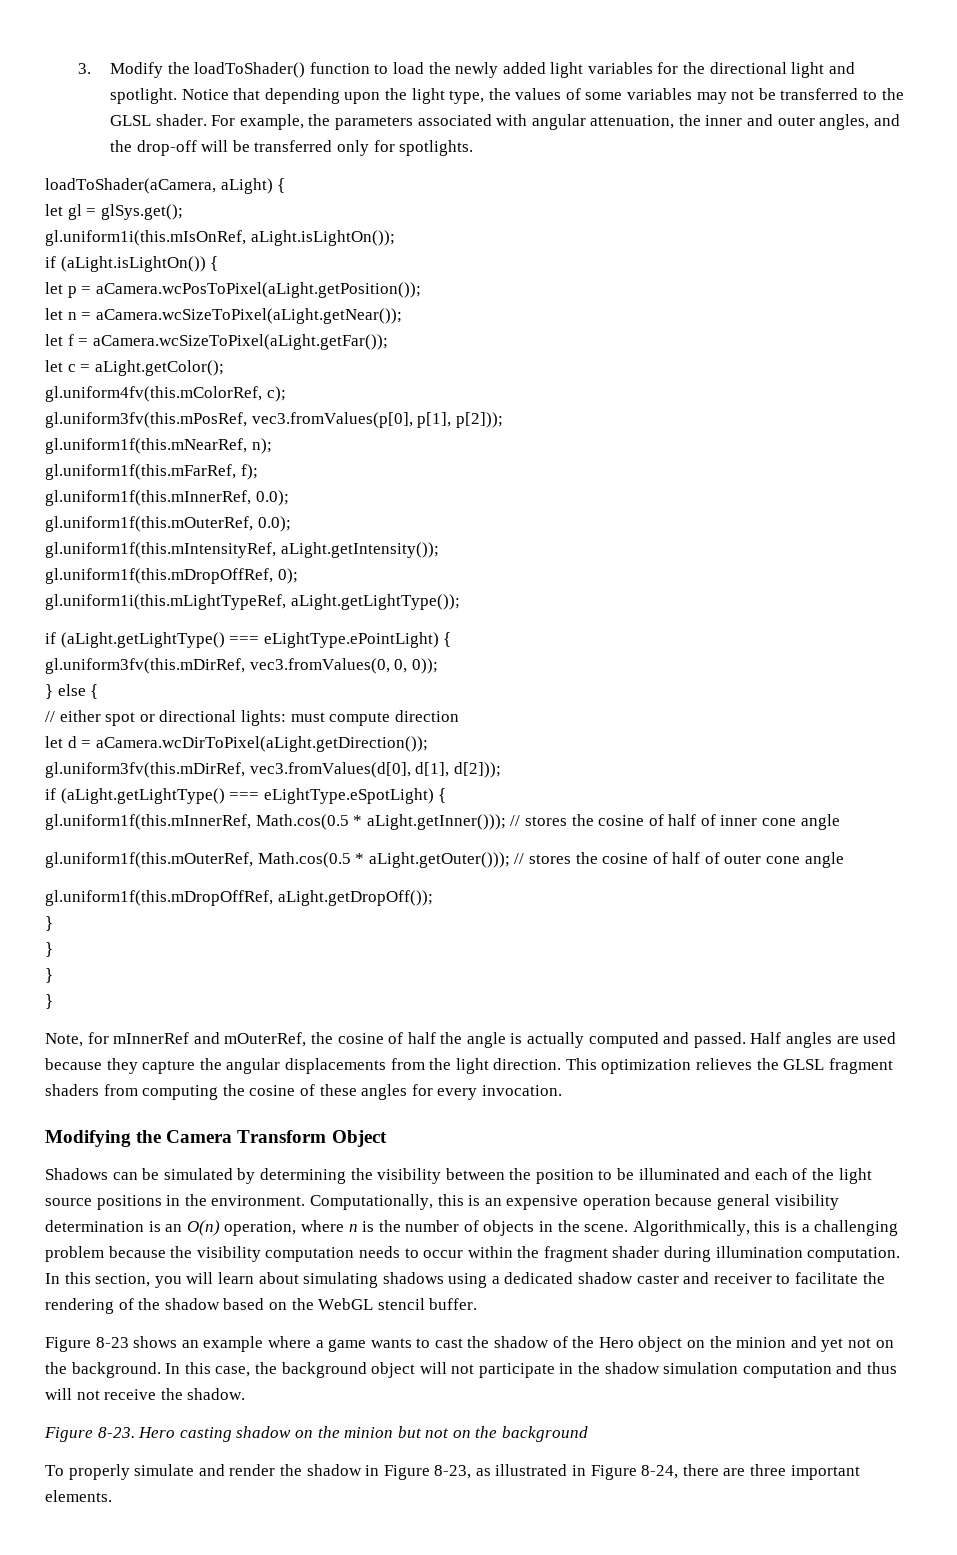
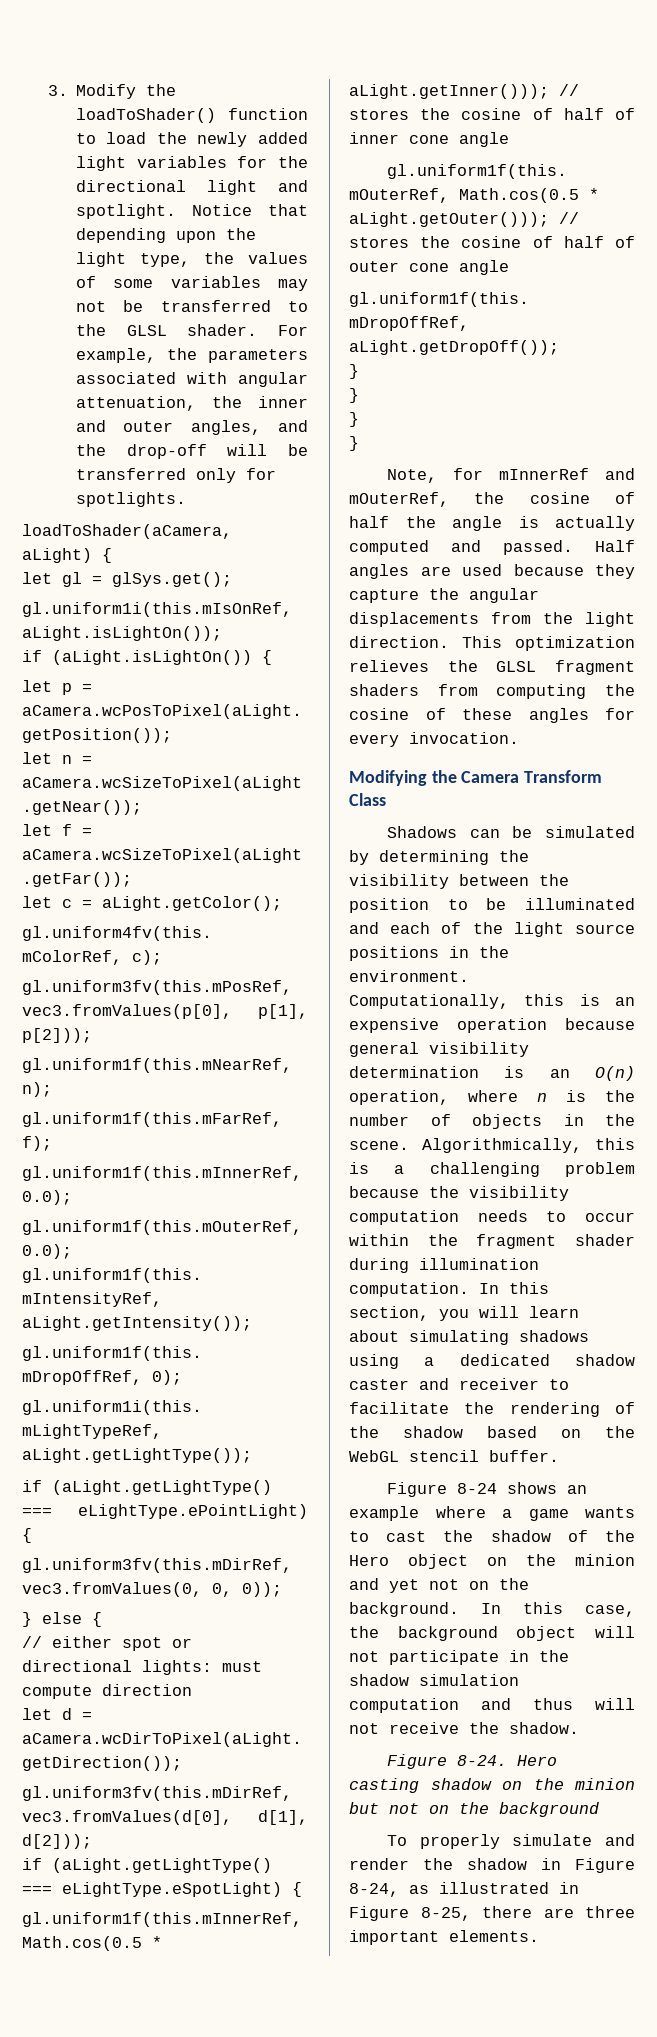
[331,1130,387,1147] Object -> [349,793,386,806] Class
[95,1337,129,1348] 8-23 -> [456,1483,497,1494] 8-24
[97,1427,135,1438] 8-23. -> [456,1755,507,1766] 8-24.
[434,1465,472,1479] 8-23, -> [349,1883,399,1897] 8-24,
[641,1465,679,1479] 8-24, -> [420,1907,471,1921] 8-25,

